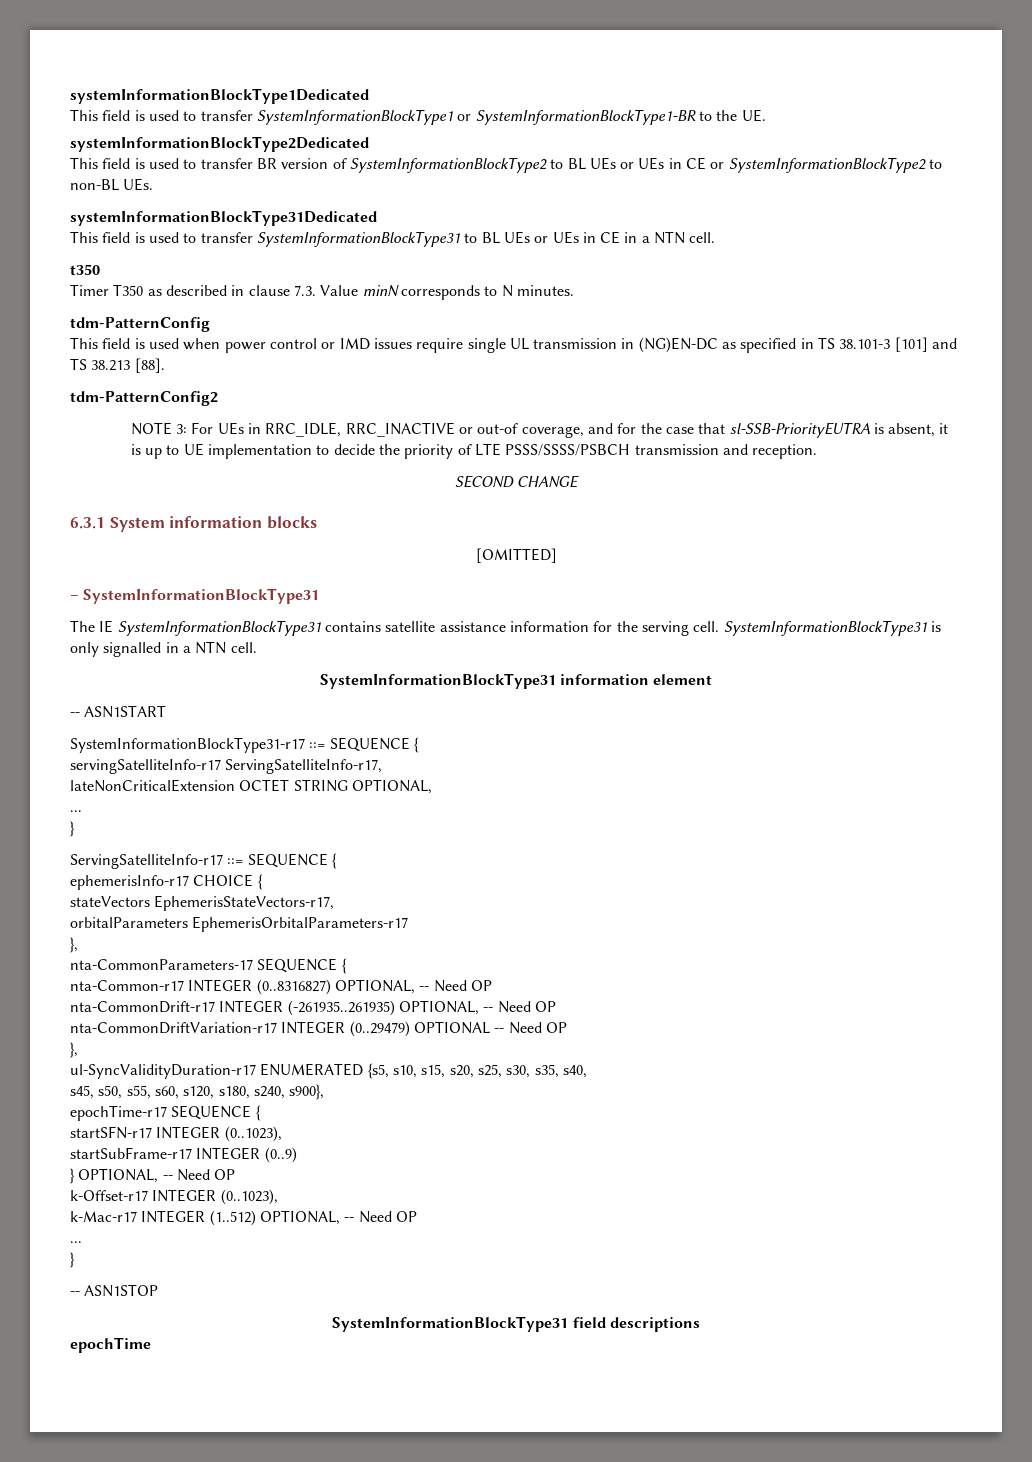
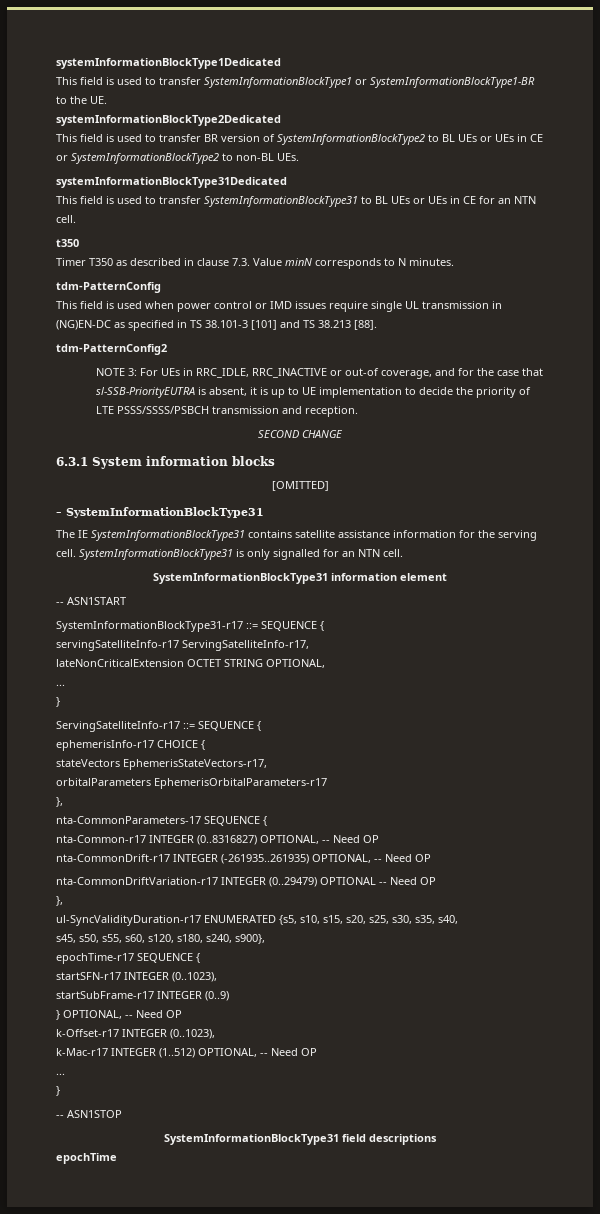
[624,232,650,243] in a -> [479,196,511,204] for an
[165,642,191,653] in a -> [323,549,355,557] for an

